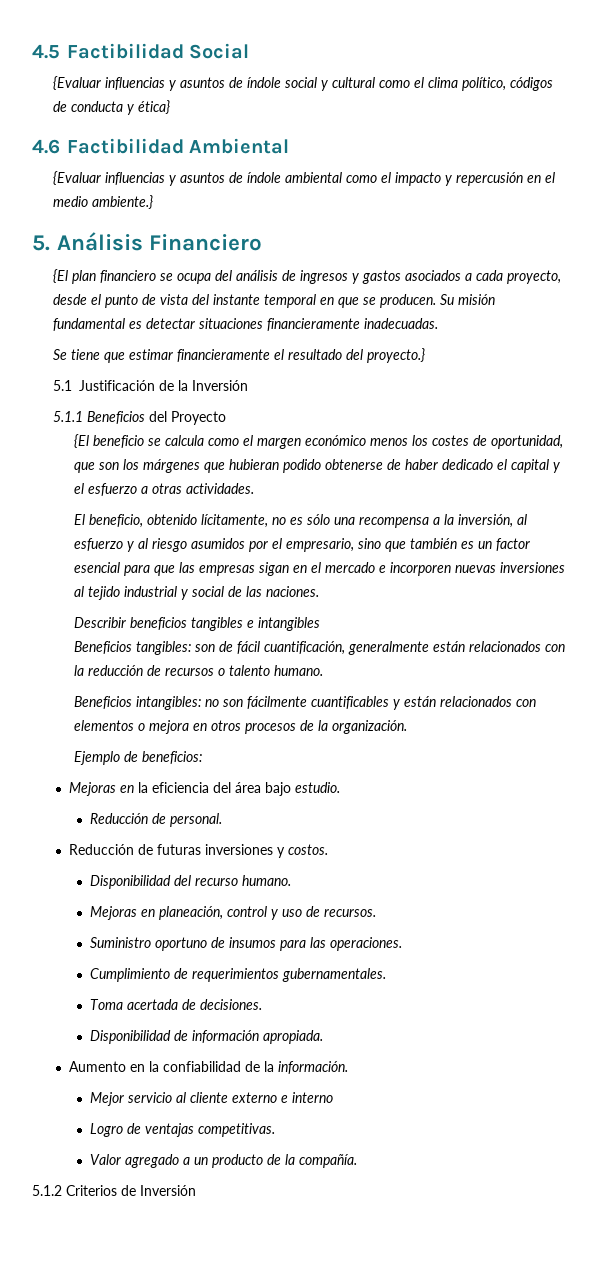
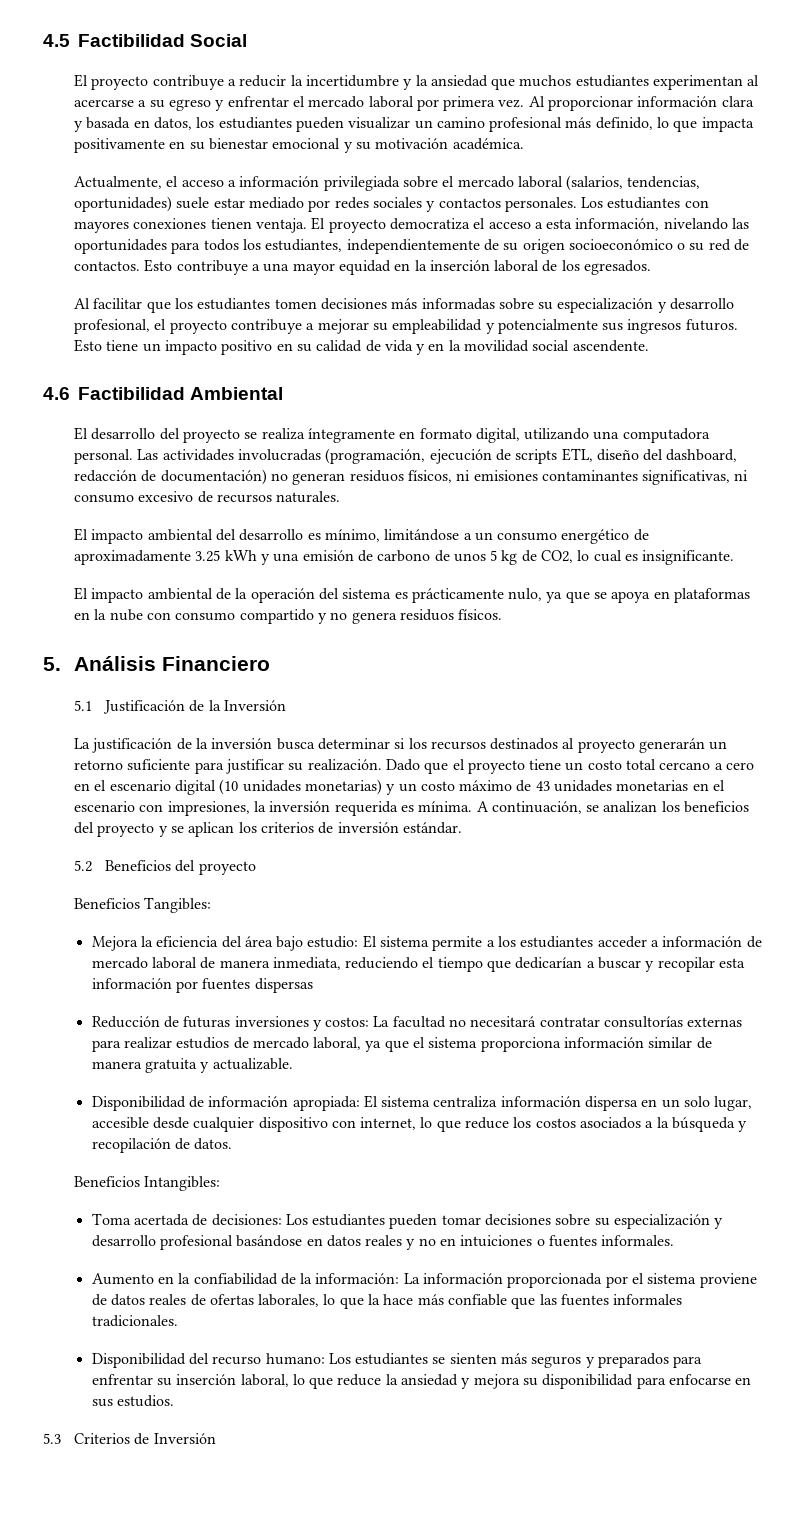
[53,76,554,91] [53,100,171,115] [32,138,290,154] [53,171,556,186] [53,195,154,209] [32,232,263,251] [53,269,562,284] [53,294,496,308] [53,318,439,331] [53,348,426,363] {Evaluar influencias y asuntos de índole social y cultural como el clima político, códigos de conducta y ética} // 4.6 Factibilidad Ambiental // {Evaluar influencias y asuntos de índole ambiental como el impacto y repercusión en el medio ambiente.} // 5. Análisis Financiero // {El plan financiero se ocupa del análisis de ingresos y gastos asociados a cada proyecto, desde el punto de vista del instante temporal en que se producen. Su misión fundamental es detectar situaciones financieramente inadecuadas. // Se tiene que estimar financieramente el resultado del proyecto.} -> [73,74,760,90] [73,96,754,111] [73,117,754,132] [73,138,524,153] [73,175,701,191] [73,196,709,212] [73,217,750,233] [73,239,750,254] [73,259,652,275] [73,298,735,313] [73,319,738,334] [73,339,649,355] [43,387,284,400] [73,427,710,443] [73,448,738,464] [73,469,749,485] [73,491,341,503] [73,528,649,544] [73,550,735,565] [73,587,751,603] [73,609,503,624] [43,656,270,671] El proyecto contribuye a reducir la incertidumbre y la ansiedad que muchos estudiantes experimentan al acercarse a su egreso y enfrentar el mercado laboral por primera vez. Al proporcionar información clara y basada en datos, los estudiantes pueden visualizar un camino profesional más definido, lo que impacta positivamente en su bienestar emocional y su motivación académica. // Actualmente, el acceso a información privilegiada sobre el mercado laboral (salarios, tendencias, oportunidades) suele estar mediado por redes sociales y contactos personales. Los estudiantes con mayores conexiones tienen ventaja. El proyecto democratiza el acceso a esta información, nivelando las oportunidades para todos los estudiantes, independientemente de su origen socioeconómico o su red de contactos. Esto contribuye a una mayor equidad en la inserción laboral de los egresados. // Al facilitar que los estudiantes tomen decisiones más informadas sobre su especialización y desarrollo profesional, el proyecto contribuye a mejorar su empleabilidad y potencialmente sus ingresos futuros. Esto tiene un impacto positivo en su calidad de vida y en la movilidad social ascendente. // 4.6 Factibilidad Ambiental // El desarrollo del proyecto se realiza íntegramente en formato digital, utilizando una computadora personal. Las actividades involucradas (programación, ejecución de scripts ETL, diseño del dashboard, redacción de documentación) no generan residuos físicos, ni emisiones contaminantes significativas, ni consumo excesivo de recursos naturales. // El impacto ambiental del desarrollo es mínimo, limitándose a un consumo energético de aproximadamente 3.25 kWh y una emisión de carbono de unos 5 kg de CO2, lo cual es insignificante. // El impacto ambiental de la operación del sistema es prácticamente nulo, ya que se apoya en plataformas en la nube con consumo compartido y no genera residuos físicos. // 5. Análisis Financiero
[53,411,227,425] [74,434,564,449] [74,459,561,473] [74,483,255,496] [74,514,528,528] [74,538,531,552] [74,562,566,576] [74,586,320,600] [74,617,321,631] [74,641,566,655] [74,665,324,676] [74,696,537,710] [74,720,408,734] [74,751,203,765] [68,782,134,796] 5.1.1 Beneficios del Proyecto // {El beneficio se calcula como el margen económico menos los costes de oportunidad, que son los márgenes que hubieran podido obtenerse de haber dedicado el capital y el esfuerzo a otras actividades. // El beneficio, obtenido lícitamente, no es sólo una recompensa a la inversión, al esfuerzo y al riesgo asumidos por el empresario, sino que también es un factor esencial para que las empresas sigan en el mercado e incorporen nuevas inversiones al tejido industrial y social de las naciones. // Describir beneficios tangibles e intangibles // Beneficios tangibles: son de fácil cuantificación, generalmente están relacionados con la reducción de recursos o talento humano. // Beneficios intangibles: no son fácilmente cuantificables y están relacionados con elementos o mejora en otros procesos de la organización. // Ejemplo de beneficios: // Mejoras en -> [73,738,728,753] [73,759,755,774] [73,779,726,795] [73,801,750,816] [73,822,462,837] [73,860,256,875] [73,897,212,913] [91,936,138,951] La justificación de la inversión busca determinar si los recursos destinados al proyecto generarán un retorno suficiente para justificar su realización. Dado que el proyecto tiene un costo total cercano a cero en el escenario digital (10 unidades monetarias) y un costo máximo de 43 unidades monetarias en el escenario con impresiones, la inversión requerida es mínima. A continuación, se analizan los beneficios del proyecto y se aplican los criterios de inversión estándar. // 5.2 Beneficios del proyecto // Beneficios Tangibles: // Mejora
[294,782,340,793] [89,813,222,827] estudio. // Reducción de personal. -> [307,935,762,951] [91,957,746,972] [91,978,313,993] estudio: El sistema permite a los estudiantes acceder a información de mercado laboral de manera inmediata, reduciendo el tiempo que dedicarían a buscar y recopilar esta información por fuentes dispersas
[287,844,328,855] [89,875,291,889] [89,906,376,920] [89,937,402,951] [89,968,386,982] [89,999,262,1010] [89,1030,323,1044] costos. // Disponibilidad del recurso humano. // Mejoras en planeación, control y uso de recursos. // Suministro oportuno de insumos para las operaciones. // Cumplimiento de requerimientos gubernamentales. // Toma acertada de decisiones. // Disponibilidad de información apropiada. -> [325,1016,743,1028] [91,1037,712,1052] [91,1058,293,1073] [91,1095,753,1111] [91,1117,748,1132] [91,1138,233,1153] [73,1176,221,1191] [91,1213,724,1229] [91,1235,675,1250] costos: La facultad no necesitará contratar consultorías externas para realizar estudios de mercado laboral, ya que el sistema proporciona información similar de manera gratuita y actualizable. // Disponibilidad de información apropiada: El sistema centraliza información dispersa en un solo lugar, accesible desde cualquier dispositivo con internet, lo que reduce los costos asociados a la búsqueda y recopilación de datos. // Beneficios Intangibles: // Toma acertada de decisiones: Los estudiantes pueden tomar decisiones sobre su especialización y desarrollo profesional basándose en datos reales y no en intuiciones o fuentes informales.
[277,1061,348,1074] [89,1092,333,1106] [89,1123,275,1137] [89,1154,357,1168] [32,1185,62,1196] información. // Mejor servicio al cliente externo e interno // Logro de ventajas competitivas. // Valor agregado a un producto de la compañía. // 5.1.2 -> [315,1273,757,1288] [91,1294,683,1309] [91,1315,178,1327] [91,1353,703,1368] [91,1374,752,1389] [91,1395,174,1407] [43,1433,61,1444] información: La información proporcionada por el sistema proviene de datos reales de ofertas laborales, lo que la hace más confiable que las fuentes informales tradicionales. // Disponibilidad del recurso humano: Los estudiantes se sienten más seguros y preparados para enfrentar su inserción laboral, lo que reduce la ansiedad y mejora su disponibilidad para enfocarse en sus estudios. // 5.3

